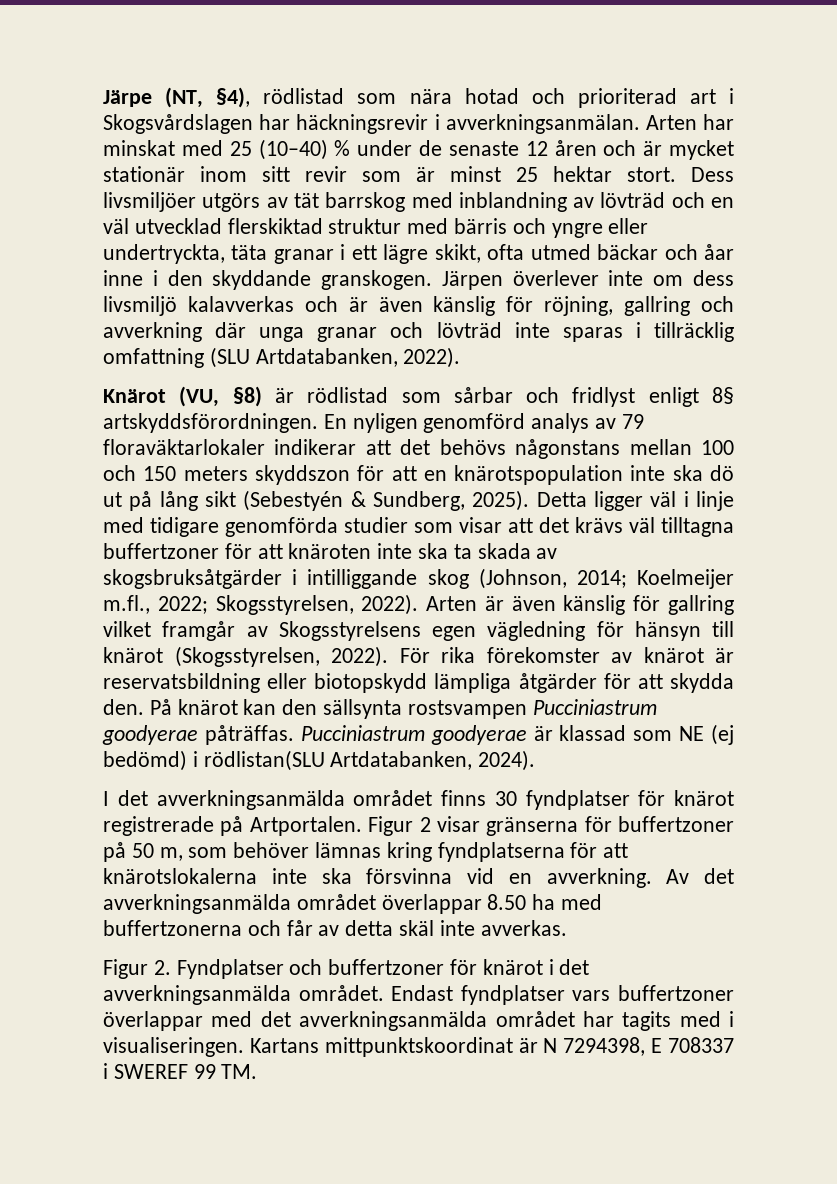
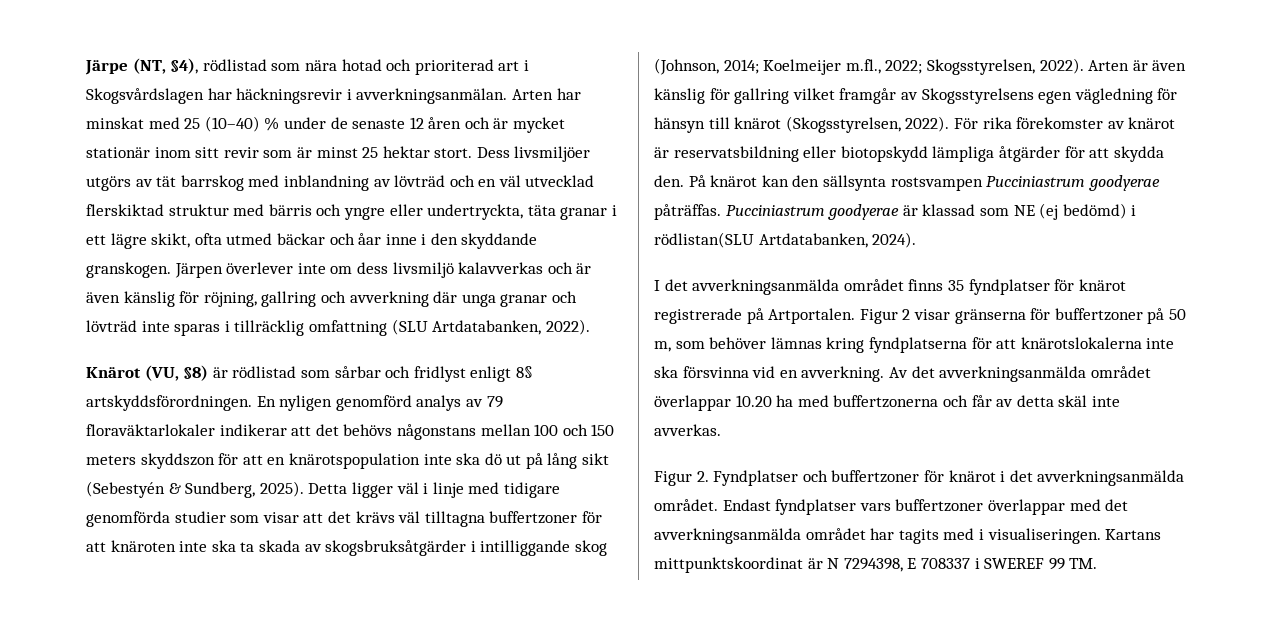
[494,791,517,806] 30 -> [947,280,964,291] 35
[487,894,527,910] 8.50 -> [735,395,772,407] 10.20

